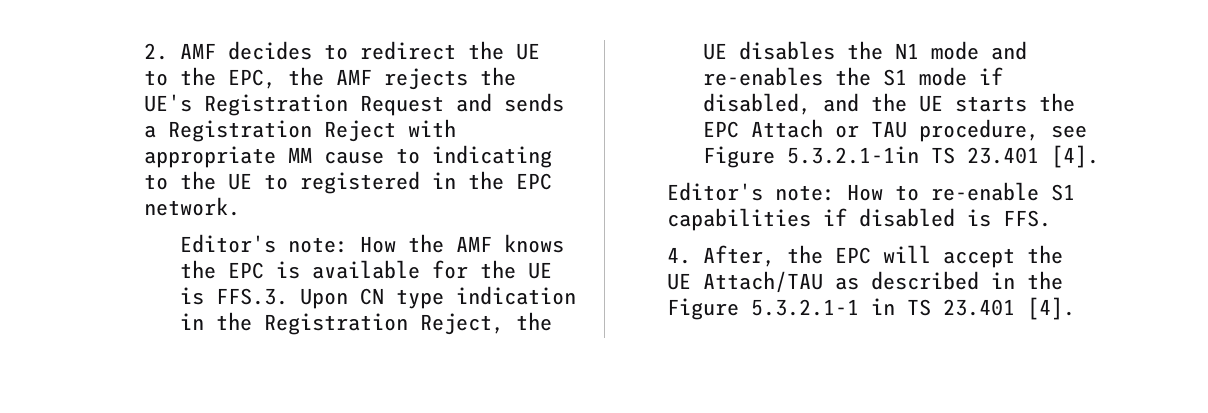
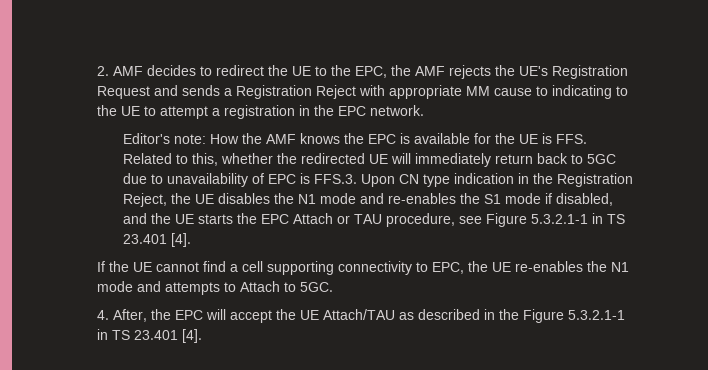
[300,171,421,194] registered -> [159,105,295,119] attempt a registration
(204, 296) none -> [555,134,587,144] [122,153,616,167] [122,173,310,187] FFS. Related to this, whether the redirected UE will immediately return back to 5GC due to unavailability of EPC is
[786,146,919,164] 5.3.2.1-1in -> [530,213,603,224] 5.3.2.1-1 in
[667,182,1076,201] [667,208,1052,231] Editor's note: How to re-enable S1 capabilities if disabled is FFS. -> [96,261,629,275] [96,281,333,295] If the UE cannot find a cell supporting connectivity to EPC, the UE re-enables the N1 mode and attempts to Attach to 5GC.

